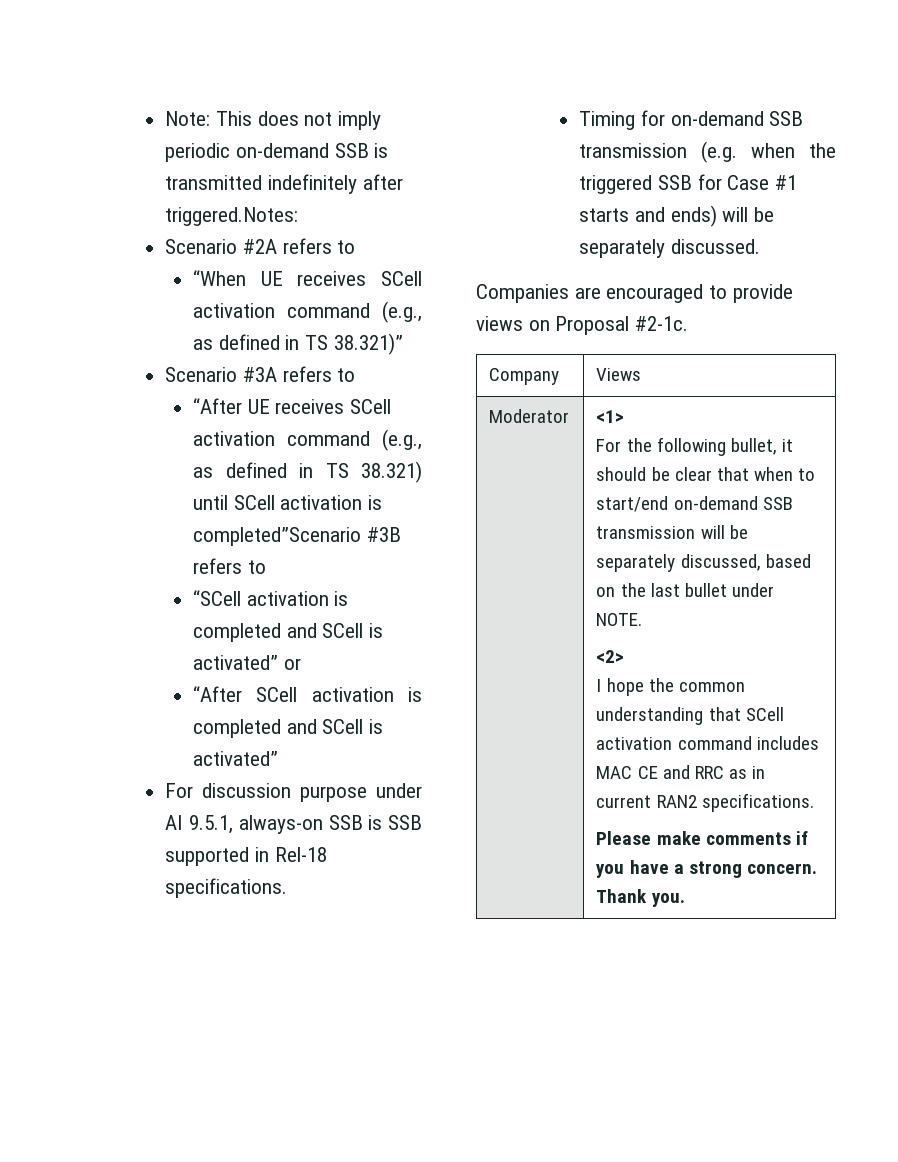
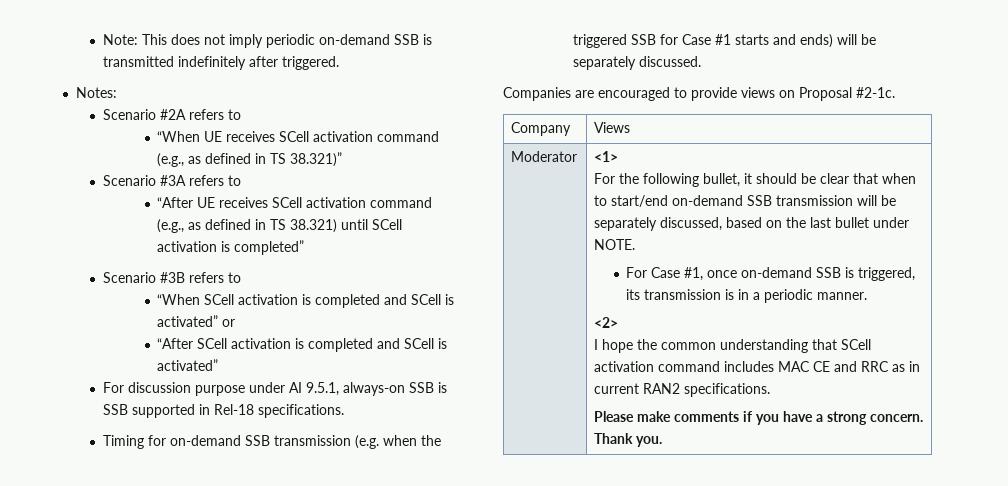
[165,207,299,226] triggered.Notes: -> [281,56,339,70] [75,87,117,98] triggered. // Notes:
[193,527,362,546] completed”Scenario -> [234,240,305,255] [102,272,156,283] completed” // Scenario
[193,590,242,606] “SCell -> [157,294,235,305] “When SCell
(643, 619) none -> [626,267,916,281] [626,289,868,303] // For Case #1, once on-demand SSB is triggered, its transmission is in a periodic manner.

